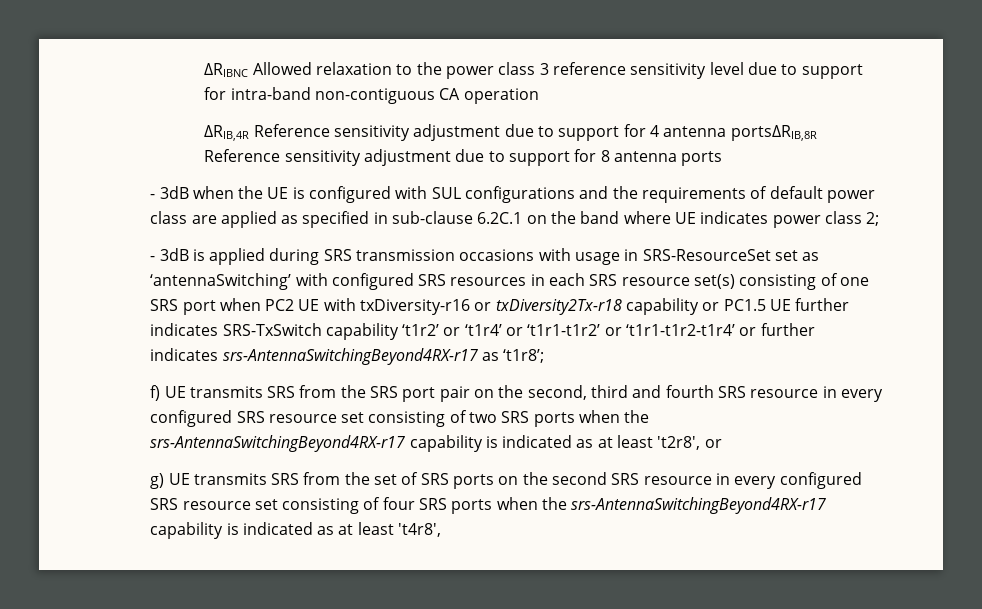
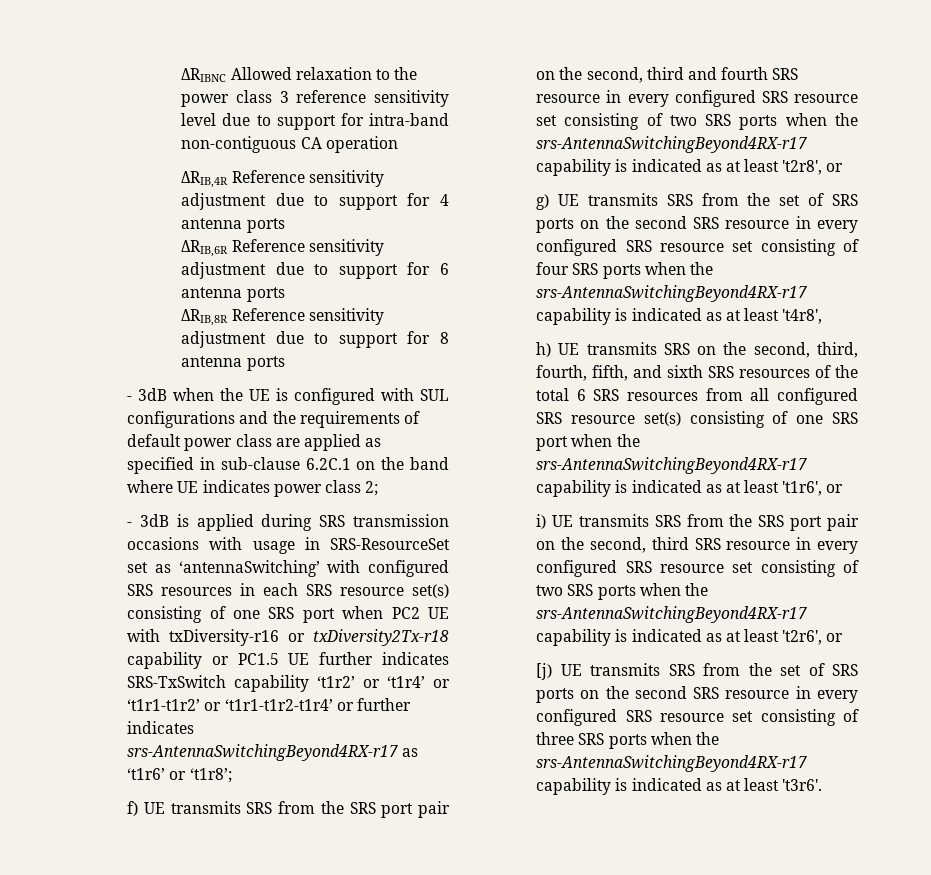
[730,125,817,141] portsΔRIB,8R -> [246,218,285,233] [181,239,384,257] [181,262,450,279] [181,287,285,302] [181,309,229,326] ports // ΔRIB,6R Reference sensitivity adjustment due to support for 6 antenna ports // ΔRIB,8R
(499, 356) none -> [127,768,187,780] ‘t1r6’ or
(442, 530) none -> [536,342,858,358] [536,365,858,381] [536,388,858,405] [536,411,858,428] [536,434,640,451] [536,457,808,474] [536,480,844,497] [536,514,859,531] [536,537,858,554] [536,560,859,577] [536,583,708,600] [536,606,808,623] [536,629,844,646] [536,663,858,680] [536,686,858,703] [536,709,859,726] [536,732,719,749] [536,755,808,772] [536,778,823,795] // h) UE transmits SRS on the second, third, fourth, fifth, and sixth SRS resources of the total 6 SRS resources from all configured SRS resource set(s) consisting of one SRS port when the srs-AntennaSwitchingBeyond4RX-r17 capability is indicated as at least 't1r6', or // i) UE transmits SRS from the SRS port pair on the second, third SRS resource in every configured SRS resource set consisting of two SRS ports when the srs-AntennaSwitchingBeyond4RX-r17 capability is indicated as at least 't2r6', or // [j) UE transmits SRS from the set of SRS ports on the second SRS resource in every configured SRS resource set consisting of three SRS ports when the srs-AntennaSwitchingBeyond4RX-r17 capability is indicated as at least 't3r6'.

